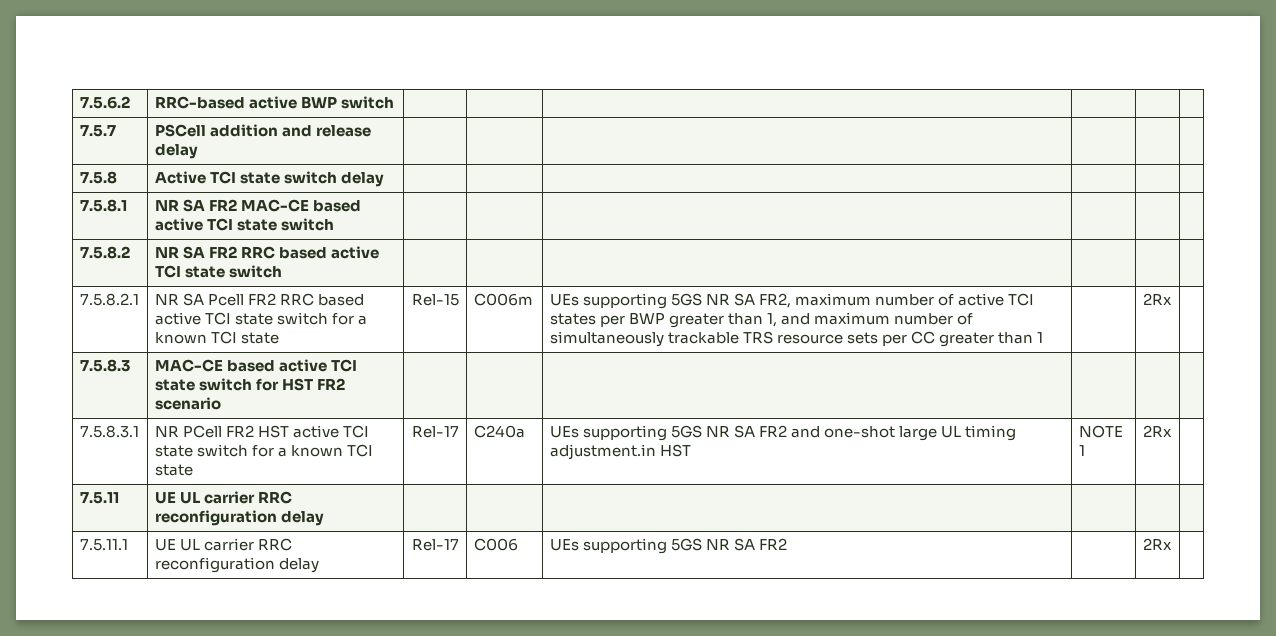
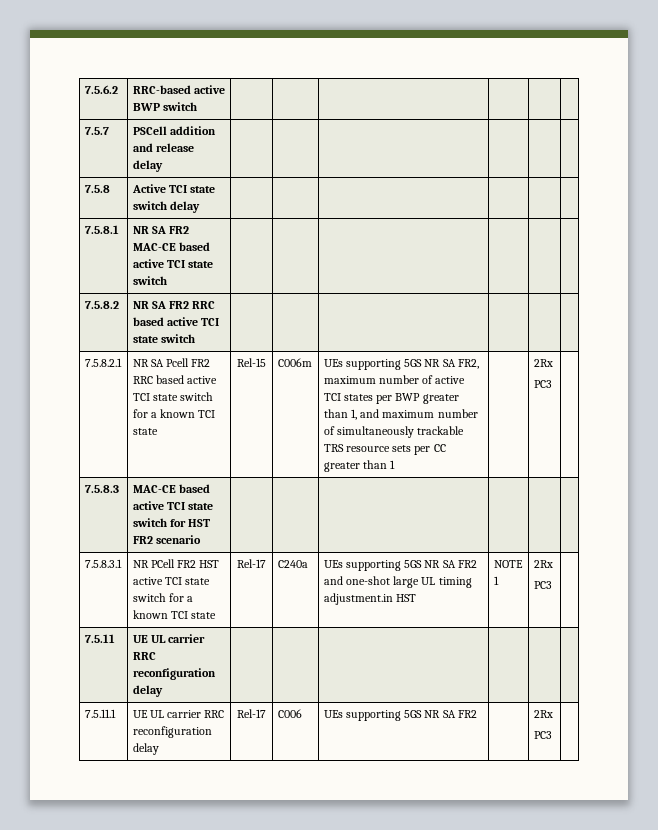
(1172, 299) none -> [533,380,552,388] // PC3
(1172, 431) none -> [533,581,552,589] // PC3
(1172, 544) none -> [533,731,552,739] // PC3

